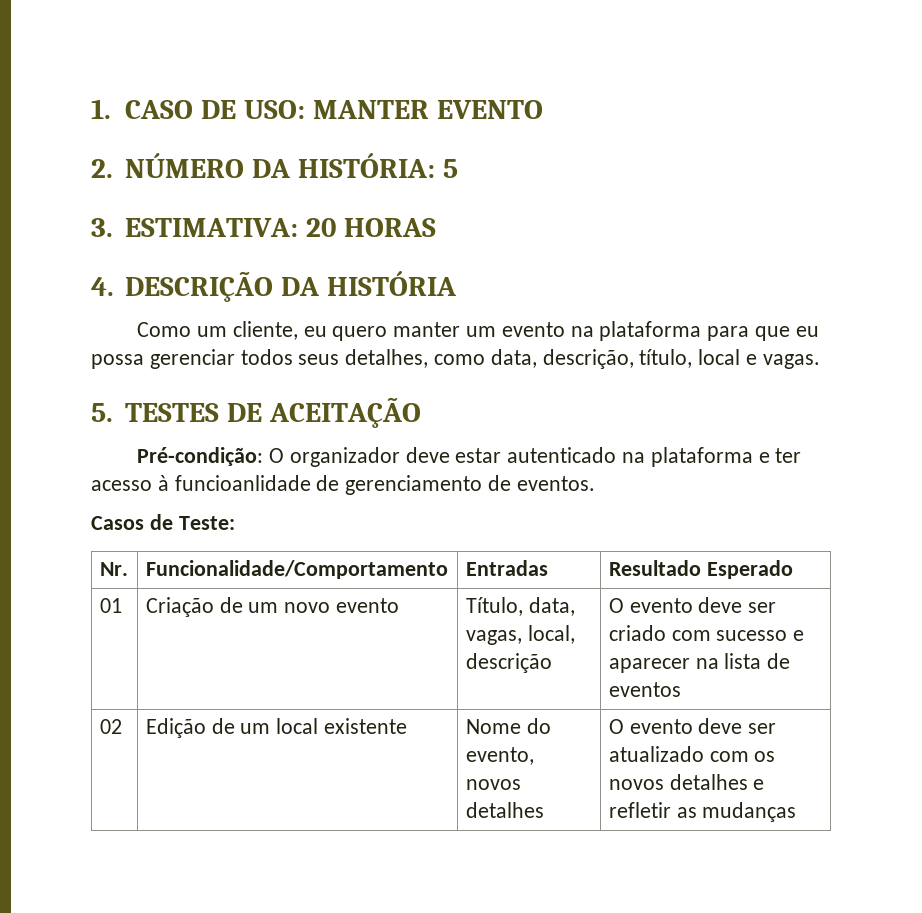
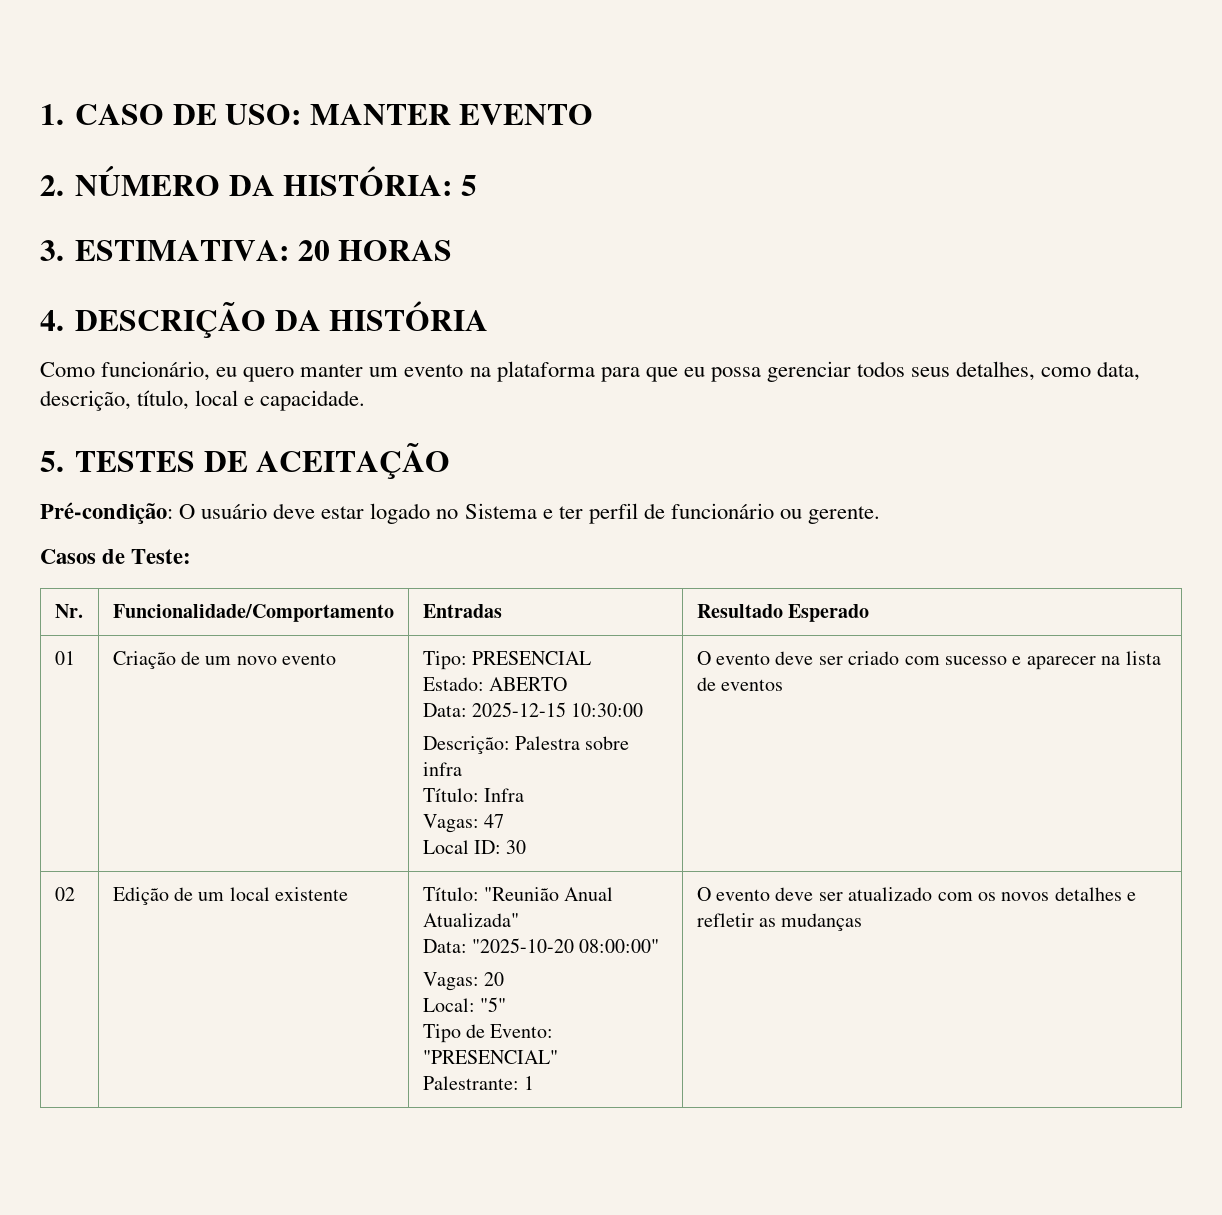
[196,321,298,340] um cliente, -> [101,361,211,381] funcionário,
[762,354,820,369] vagas. -> [260,390,366,411] capacidade.
[289,447,400,467] organizador -> [201,503,268,519] usuário
[507,447,802,467] [91,475,595,495] autenticado na plataforma e ter acesso à funcioanlidade de gerenciamento de eventos. -> [370,503,881,524] logado no Sistema e ter perfil de funcionário ou gerente.
[465,597,575,616] [465,625,575,645] [465,653,552,673] Título, data, vagas, local, descrição -> [422,651,591,670] [422,677,567,691] [422,702,644,717] [422,736,630,754] [422,762,462,776] [422,788,524,802] [422,814,504,833] [422,840,527,854] Tipo: PRESENCIAL // Estado: ABERTO // Data: 2025-12-15 10:30:00 // Descrição: Palestra sobre infra // Título: Infra // Vagas: 47 // Local ID: 30
[465,718,551,734] [465,747,534,765] [465,779,521,790] [465,802,544,818] Nome do evento, novos detalhes -> [422,887,614,901] [422,913,519,927] [422,938,660,953] [422,972,504,991] [422,997,506,1012] [422,1024,554,1043] [422,1050,558,1064] [422,1076,534,1090] Título: "Reunião Anual Atualizada" // Data: "2025-10-20 08:00:00" // Vagas: 20 // Local: "5" // Tipo de Evento: "PRESENCIAL" // Palestrante: 1

